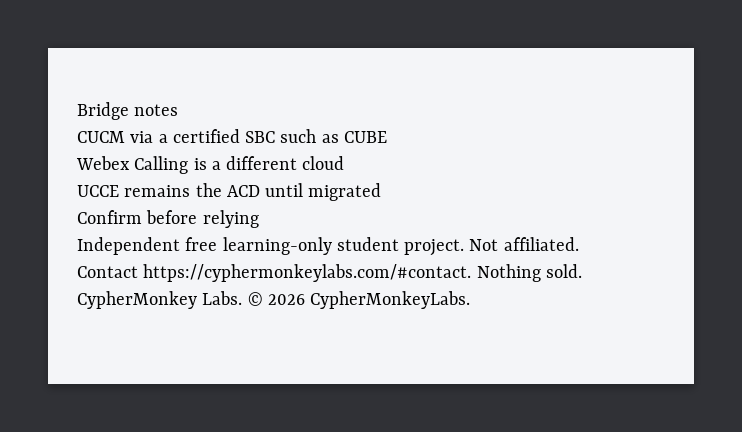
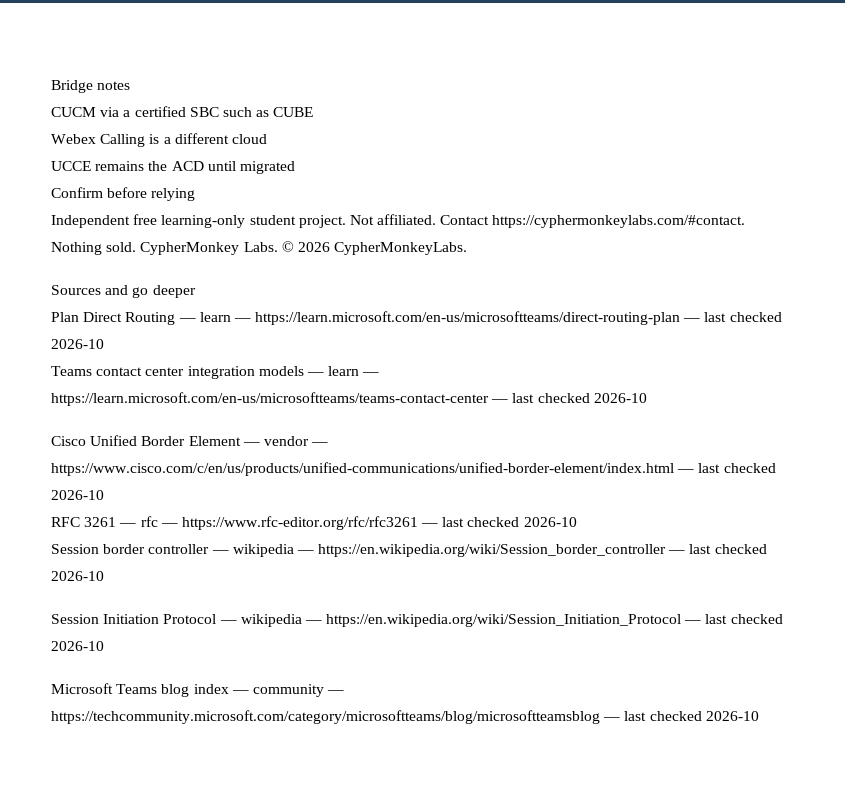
(471, 300) none -> [51,285,196,298] [51,311,782,325] [51,339,104,349] [51,366,380,379] [51,392,647,406] [51,435,329,446] [51,462,776,476] [51,490,104,500] [51,516,577,530] [51,544,767,557] [51,571,104,581] [51,614,783,627] [51,641,104,651] [51,683,345,697] [51,710,759,724] // Sources and go deeper // Plan Direct Routing — learn — https://learn.microsoft.com/en-us/microsoftteams/direct-routing-plan — last checked 2026-10 // Teams contact center integration models — learn — https://learn.microsoft.com/en-us/microsoftteams/teams-contact-center — last checked 2026-10 // Cisco Unified Border Element — vendor — https://www.cisco.com/c/en/us/products/unified-communications/unified-border-element/index.html — last checked 2026-10 // RFC 3261 — rfc — https://www.rfc-editor.org/rfc/rfc3261 — last checked 2026-10 // Session border controller — wikipedia — https://en.wikipedia.org/wiki/Session_border_controller — last checked 2026-10 // Session Initiation Protocol — wikipedia — https://en.wikipedia.org/wiki/Session_Initiation_Protocol — last checked 2026-10 // Microsoft Teams blog index — community — https://techcommunity.microsoft.com/category/microsoftteams/blog/microsoftteamsblog — last checked 2026-10

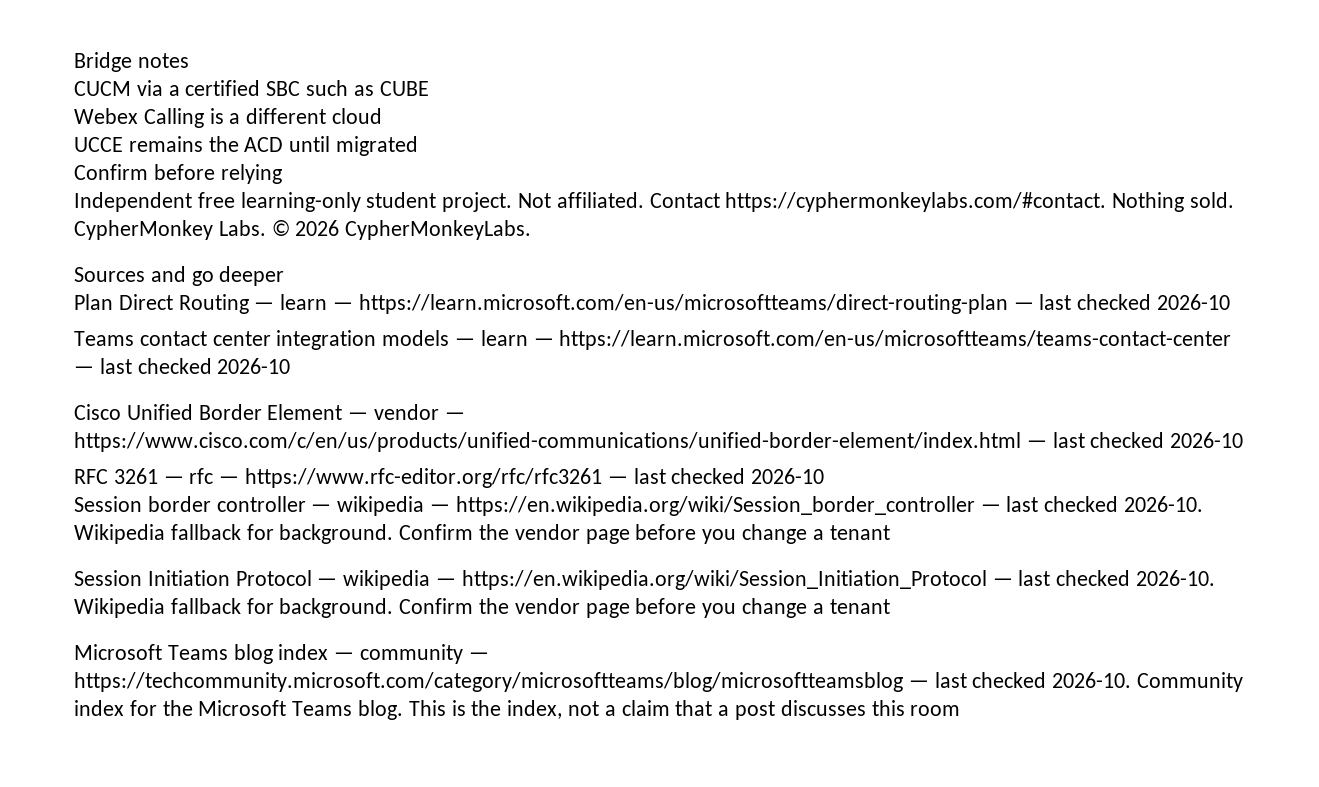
[51,571,104,581] 2026-10 -> [1124,496,1204,512] [74,524,890,544] 2026-10. Wikipedia fallback for background. Confirm the vendor page before you change a tenant
[51,641,104,651] 2026-10 -> [1136,570,1216,586] [74,598,890,618] 2026-10. Wikipedia fallback for background. Confirm the vendor page before you change a tenant
[705,711,759,721] 2026-10 -> [1052,672,1244,692] [74,700,961,720] 2026-10. Community index for the Microsoft Teams blog. This is the index, not a claim that a post discusses this room

